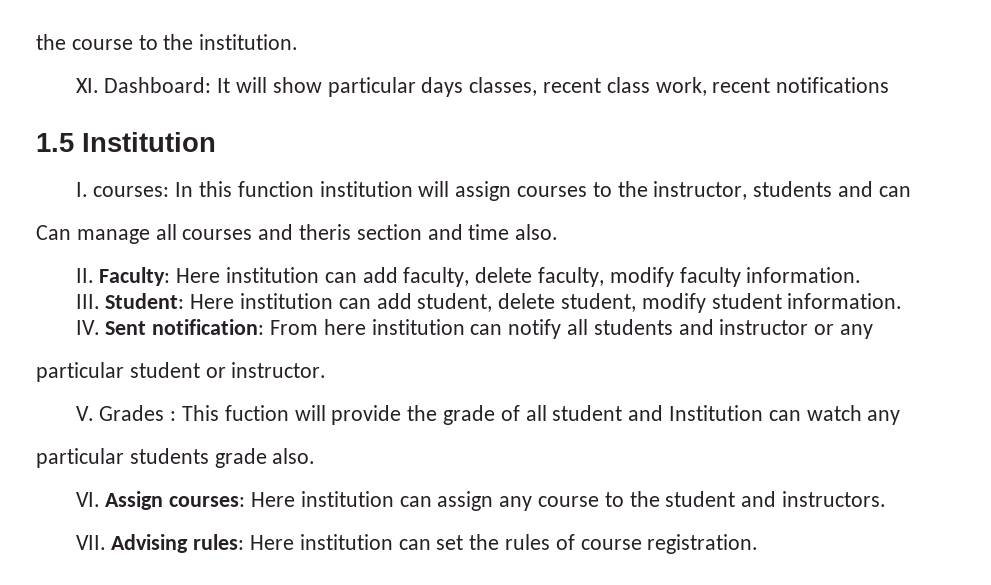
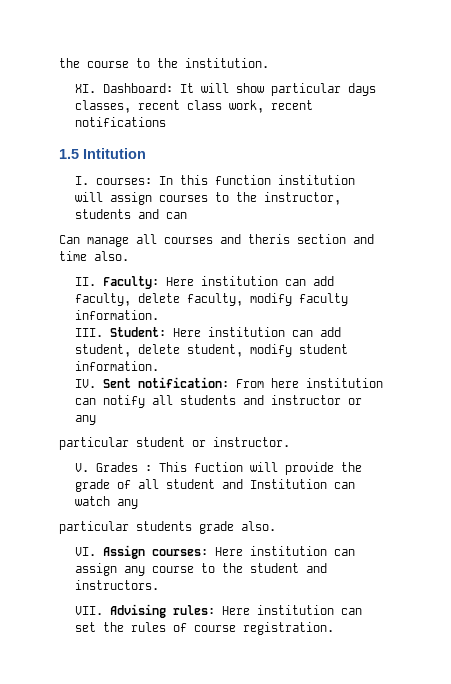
[82,132,216,152] Institution -> [83,148,146,159] Intitution

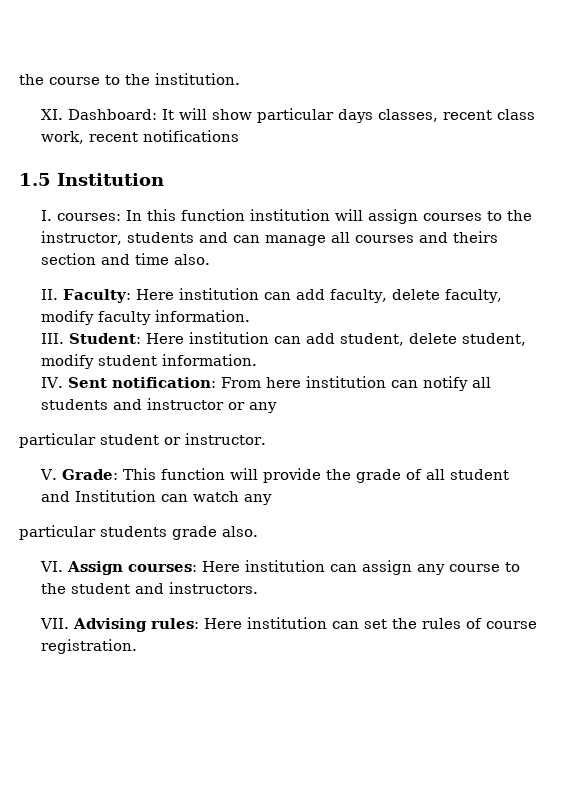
[83,148,146,159] Intitution -> [57,173,164,186] Institution
[59,235,80,244] // Can -> (261, 239) none
[248,234,290,244] theris -> [453,231,499,243] theirs
[96,462,244,472] Grades : This fuction -> [62,468,226,480] Grade: This function

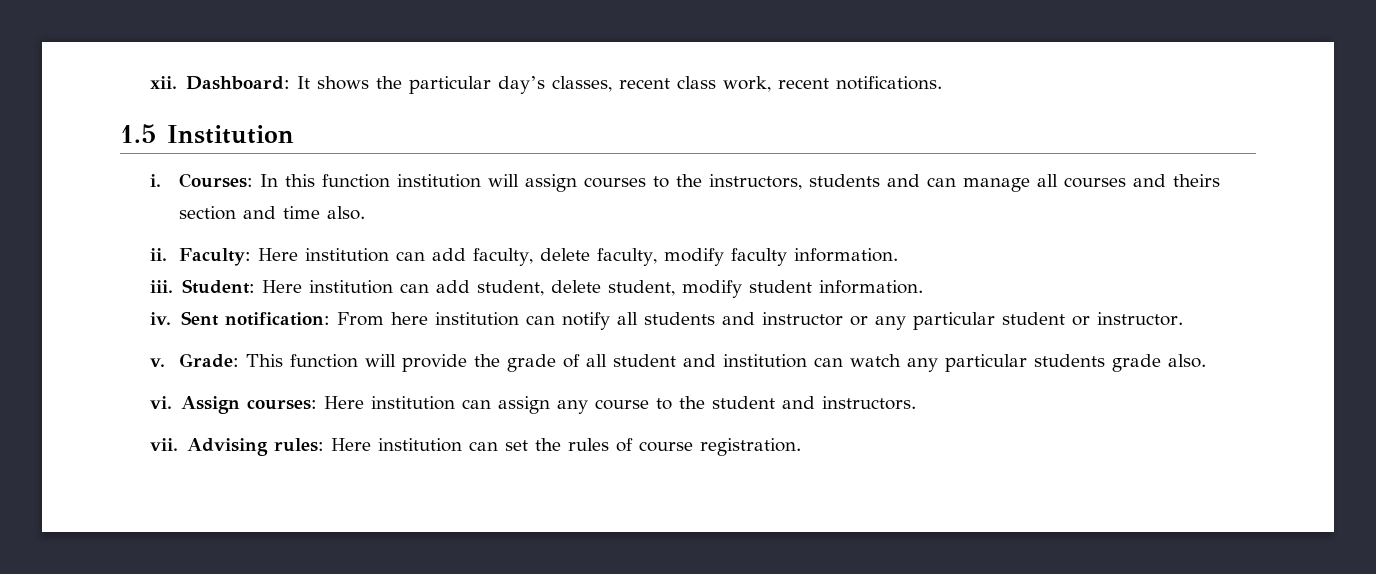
[19,73,240,85] [41,108,374,123] the course to the institution. // XI. Dashboard: It will show particular days -> [149,76,546,94] xii. Dashboard: It shows the particular day’s
[143,130,240,142] notifications -> [836,76,943,90] notifications.
[41,210,122,221] I. courses: -> [149,173,254,188] i. Courses:
[41,231,123,245] instructor, -> [709,174,803,190] instructors,
[41,289,59,300] II. -> [149,248,167,261] ii.
[41,333,65,344] III. -> [149,280,173,293] iii.
[41,377,64,388] IV. -> [149,312,172,325] iv.
(278, 407) // -> (906, 323) none
[40,469,58,480] V. -> [149,358,166,367] v.
[75,490,157,502] Institution -> [723,354,808,368] institution
(273, 499) // -> (939, 365) none
[40,561,64,572] VI. -> [149,396,172,409] vi.
[40,618,70,629] VII. -> [149,438,178,451] vii.

